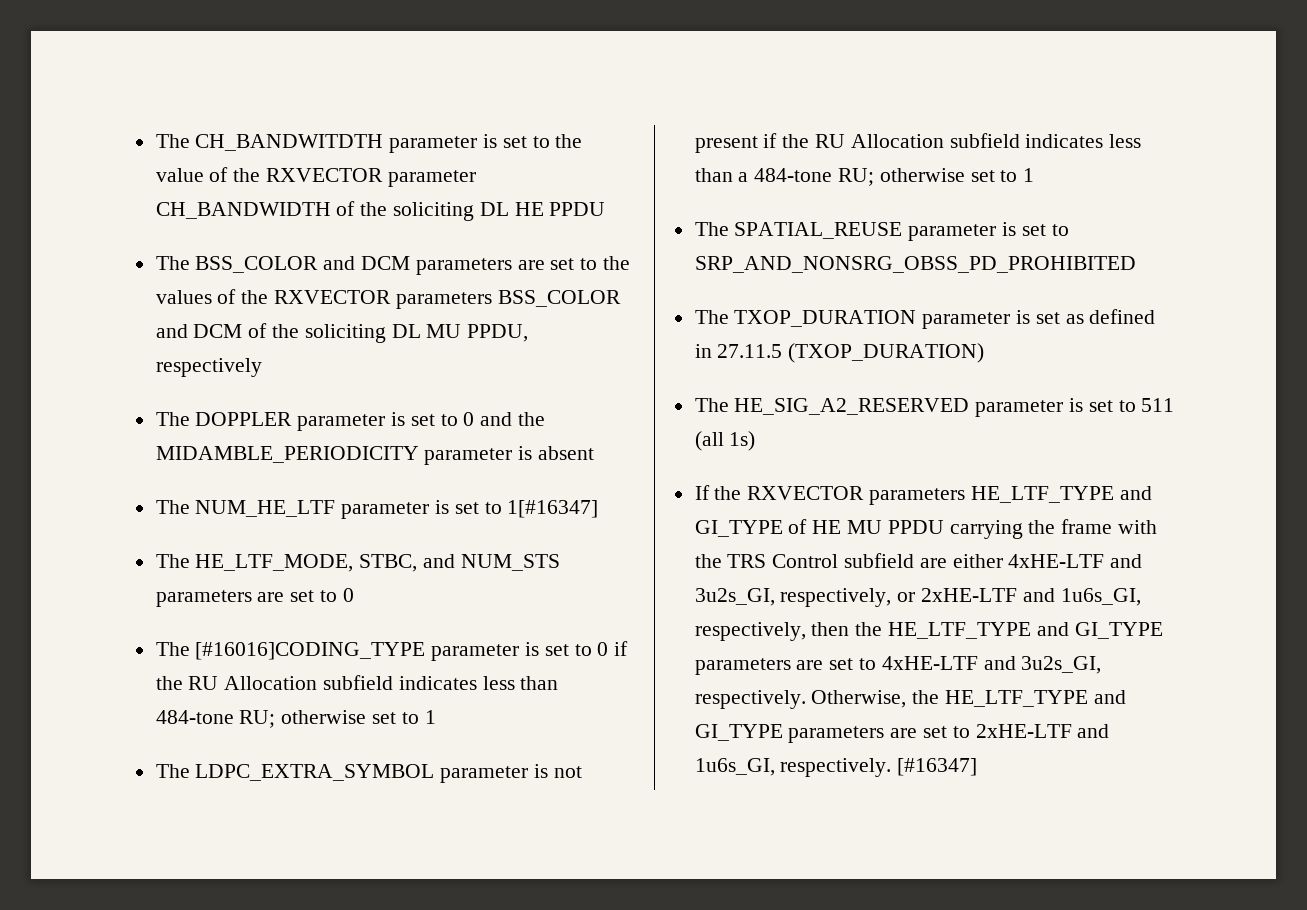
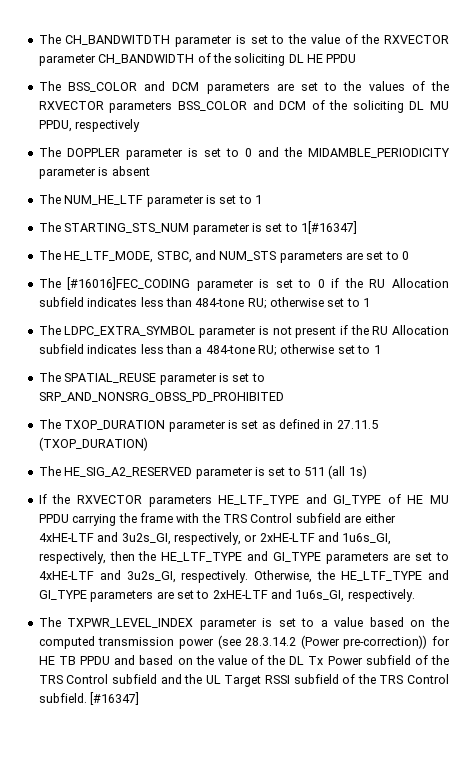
(502, 508) none -> [255,195,262,204] [38,222,298,235] 1 // The STARTING_STS_NUM parameter is set to
[195,642,426,660] [#16016]CODING_TYPE -> [67,277,191,290] [#16016]FEC_CODING
(892, 767) none -> [38,617,449,630] [38,635,450,649] [38,655,449,665] [38,674,450,687] [38,693,87,703] // The TXPWR_LEVEL_INDEX parameter is set to a value based on the computed transmission power (see 28.3.14.2 (Power pre-correction)) for HE TB PPDU and based on the value of the DL Tx Power subfield of the TRS Control subfield and the UL Target RSSI subfield of the TRS Control subfield.

